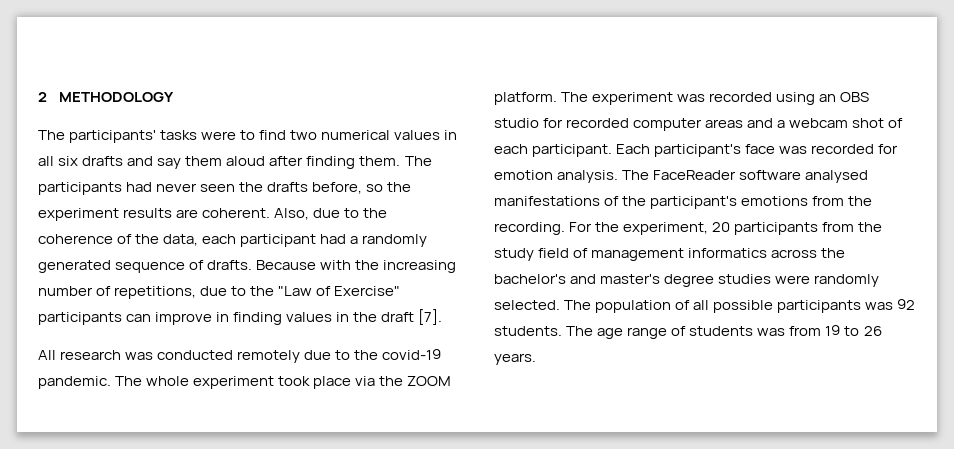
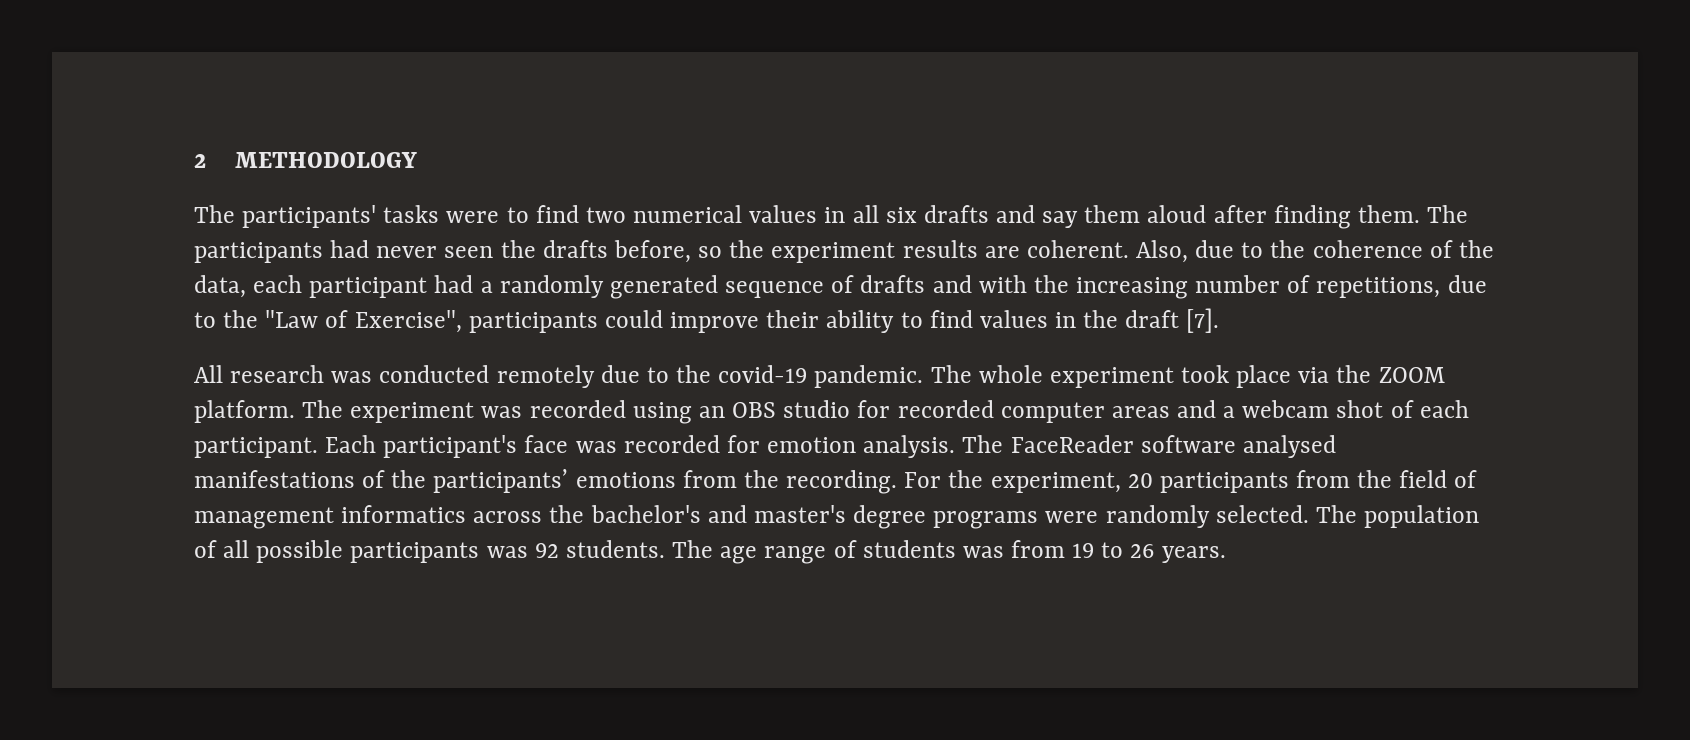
[207,260,317,270] drafts. Because -> [860,275,972,293] drafts and
[334,286,401,296] [38,312,283,325] Exercise" participants can improve in finding -> [354,310,973,333] Exercise", participants could improve their ability to find
[650,196,738,209] participant's -> [433,469,569,493] participants’
[494,248,534,261] study -> (1393, 479) none
[718,274,772,284] studies -> [933,511,1039,529] programs

